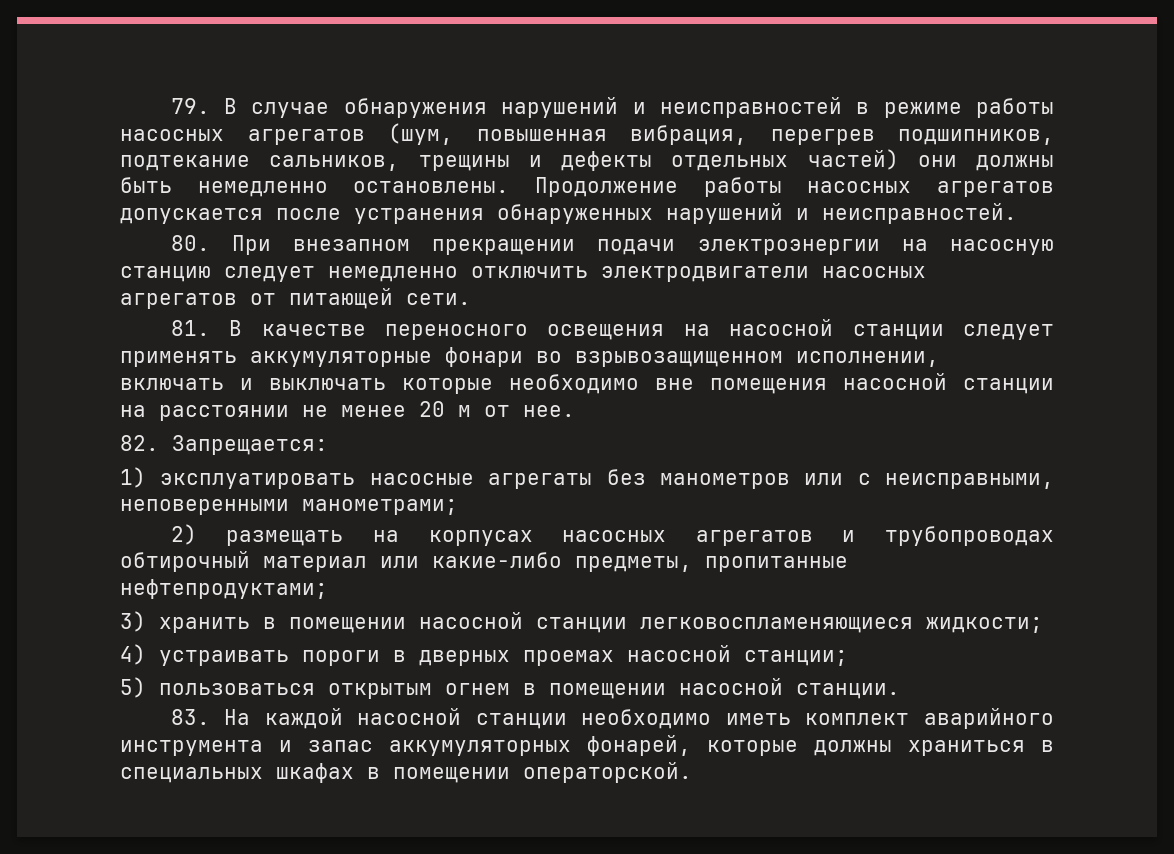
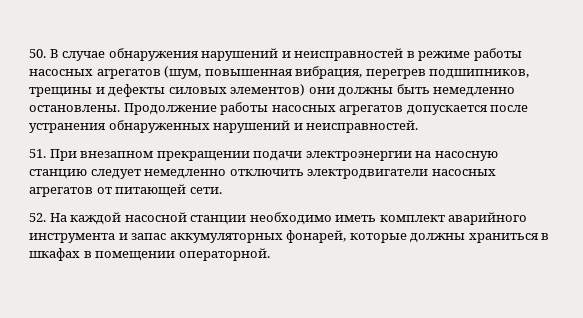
[170,98,210,114] 79. -> [29,49,46,58] 50.
[120,155,400,171] подтекание сальников, -> (530, 74) none
[671,149,899,171] отдельных частей) -> [168,84,306,96] силовых элементов)
[170,235,210,251] 80. -> [29,149,46,158] 51.
[170,319,1054,340] [120,347,939,367] [120,373,1054,394] [120,401,575,421] [120,435,328,455] [120,467,1054,489] [120,499,458,515] [170,524,1054,546] [120,551,848,572] [120,579,328,599] [120,611,1043,633] [120,644,848,666] [120,677,900,699] [170,709,210,725] 81. В качестве переносного освещения на насосной станции следует применять аккумуляторные фонари во взрывозащищенном исполнении, включать и выключать которые необходимо вне помещения насосной станции на расстоянии не менее 20 м от нее. // 82. Запрещается: // 1) эксплуатировать насосные агрегаты без манометров или с неисправными, неповеренными манометрами; // 2) размещать на корпусах насосных агрегатов и трубопроводах обтирочный материал или какие-либо предметы, пропитанные нефтепродуктами; // 3) хранить в помещении насосной станции легковоспламеняющиеся жидкости; // 4) устраивать пороги в дверных проемах насосной станции; // 5) пользоваться открытым огнем в помещении насосной станции. // 83. -> [29,213,46,222] 52.
[120,767,263,783] специальных -> (550, 236) none
[523,762,692,783] операторской. -> [178,248,270,261] операторной.

